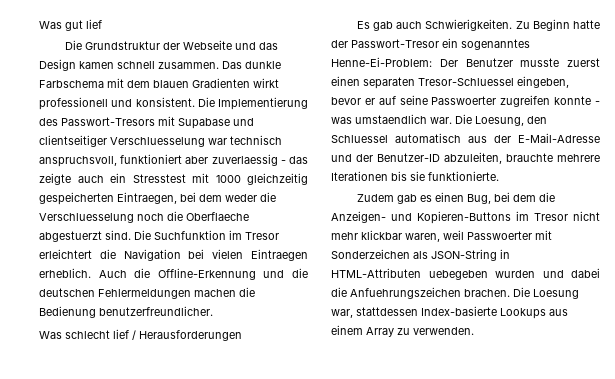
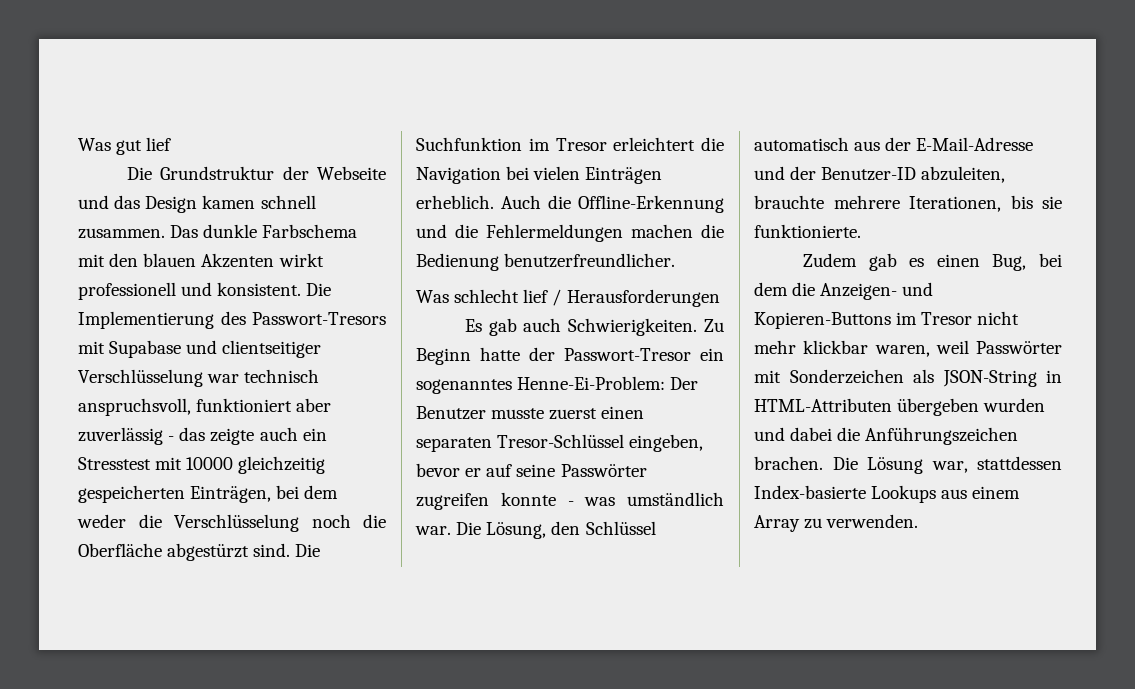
[127,78,250,88] dem blauen Gradienten -> [109,253,275,268] den blauen Akzenten
[110,137,205,147] Verschluesselung -> [78,369,203,387] Verschlüsselung
[211,154,278,166] zuverlaessig -> [78,427,163,445] zuverlässig
[215,175,241,183] 1000 -> [186,457,234,470] 10000
[117,192,177,204] Eintraegen, -> [190,486,272,503] Einträgen,
[39,213,134,223] Verschluesselung -> [174,514,299,532] Verschlüsselung
[186,212,249,221] [39,231,102,242] Oberflaeche abgestuerzt -> [78,543,250,561] Oberfläche abgestürzt
[251,249,308,261] Eintraegen -> [585,167,663,184] Einträgen
[39,288,95,297] deutschen -> (478, 231) none
[418,78,514,86] Tresor-Schluessel -> [497,434,625,448] Tresor-Schlüssel
[431,96,497,105] Passwoerter -> [560,464,647,477] Passwörter
[355,114,427,124] umstaendlich -> [627,492,724,506] umständlich
[475,116,547,126] [331,135,388,143] Loesung, den Schluessel -> [486,521,656,539] Lösung, den Schlüssel
[331,171,388,181] Iterationen -> [909,196,1001,212] Iterationen,
[467,231,532,240] Passwoerter -> [976,341,1062,354] Passwörter
[428,270,488,280] uebegeben -> [897,398,980,416] übergeben
[350,287,461,299] Anfuehrungszeichen -> [865,427,1019,445] Anführungszeichen
[533,289,579,299] Loesung -> [867,457,923,474] Lösung

